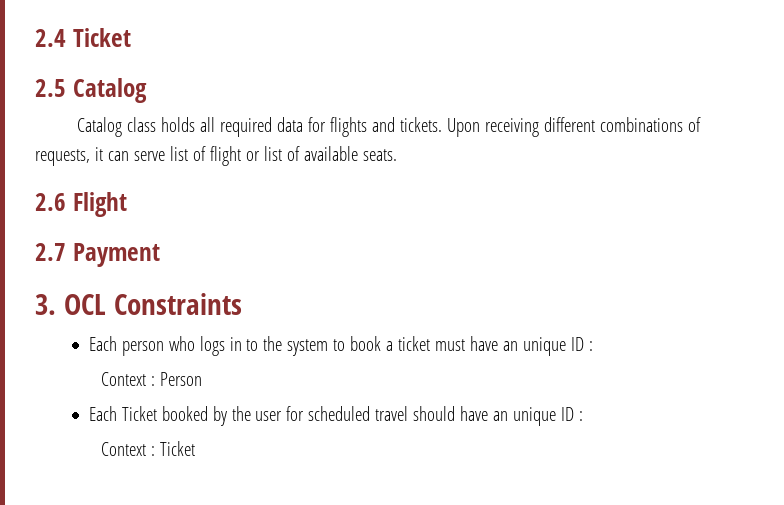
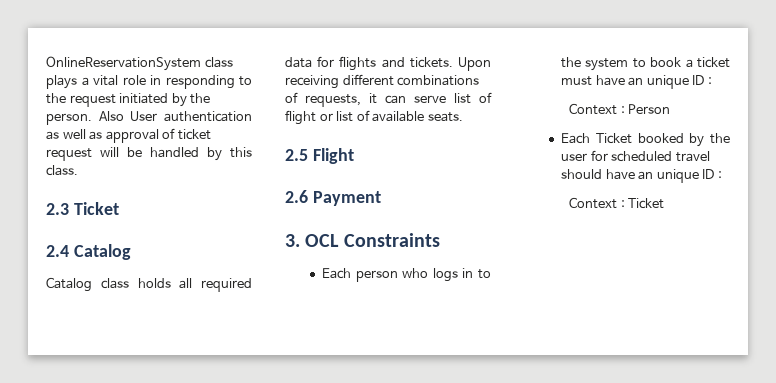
[35,29,66,47] 2.4 -> [46,56,233,71] [46,75,252,89] [46,93,211,107] [46,111,252,125] [46,128,211,143] [46,147,252,161] [46,165,78,176] [46,203,69,215] OnlineReservationSystem class plays a vital role in responding to the request initiated by the person. Also User authentication as well as approval of ticket request will be handled by this class. // 2.3
[35,79,66,97] 2.5 -> [46,245,69,257] 2.4
[35,193,66,211] 2.6 -> [285,149,308,161] 2.5
[35,243,66,261] 2.7 -> [285,190,308,203] 2.6

